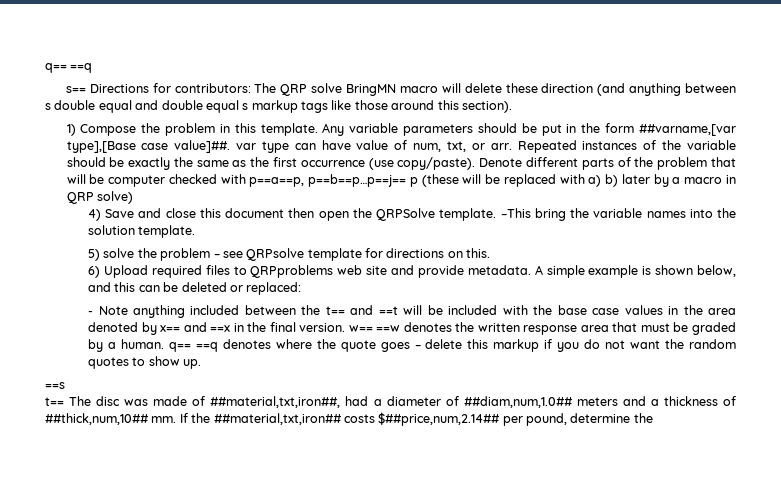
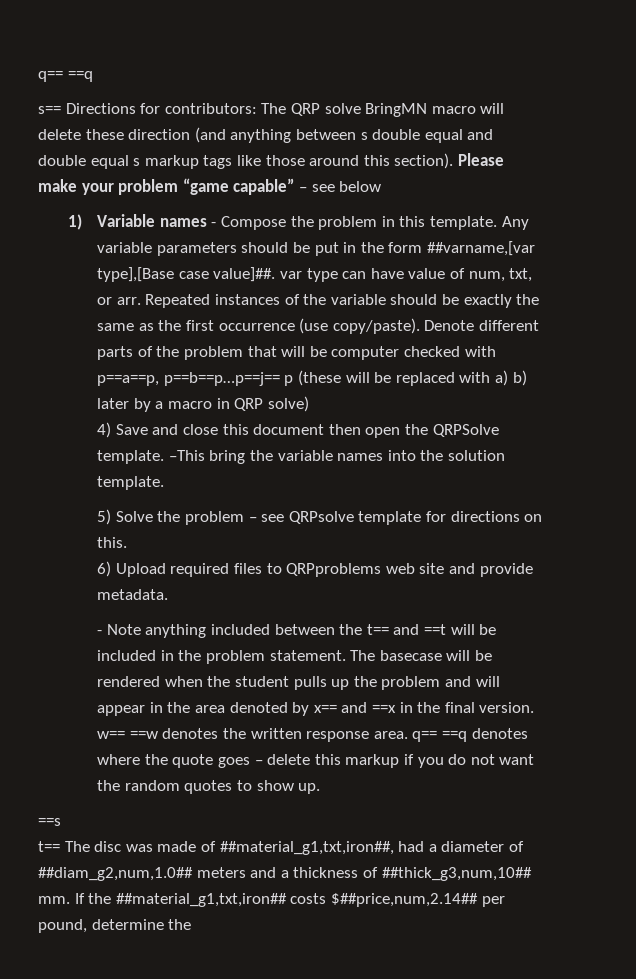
[66,124,76,136] // 1) -> [457,153,504,166] [38,178,382,195] [67,214,217,230] Please make your problem “game capable” – see below // 1) Variable names -
[103,248,135,258] solve -> [115,511,153,522] Solve
[534,265,736,278] [88,282,302,295] A simple example is shown below, and this can be deleted or replaced: -> (169, 594) none
[502,305,663,315] with the base case values -> [160,650,492,664] [97,676,500,690] [97,705,146,716] in the problem statement. The basecase will be rendered when the student pulls up the problem and will appear
[580,322,736,335] [88,339,164,352] area that must be graded by a human. -> [373,731,408,739] area.
[210,396,341,408] ##material,txt,iron##, -> [219,841,394,855] ##material_g1,txt,iron##,
[463,396,573,408] ##diam,num,1.0## -> [38,867,193,881] ##diam_g2,num,1.0##
[45,413,149,425] ##thick,num,10## -> [381,867,532,881] ##thick_g3,num,10##
[213,413,342,425] ##material,txt,iron## -> [115,893,287,907] ##material_g1,txt,iron##

